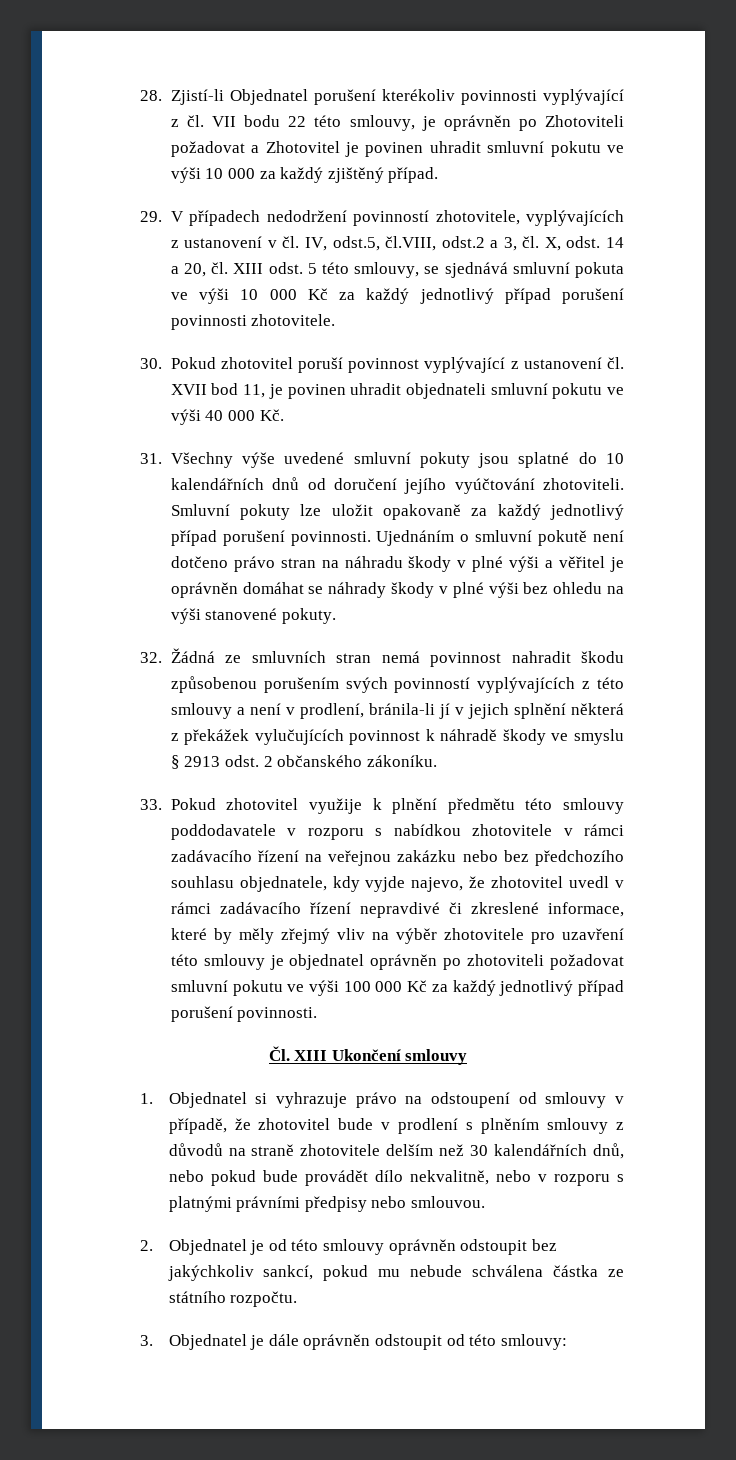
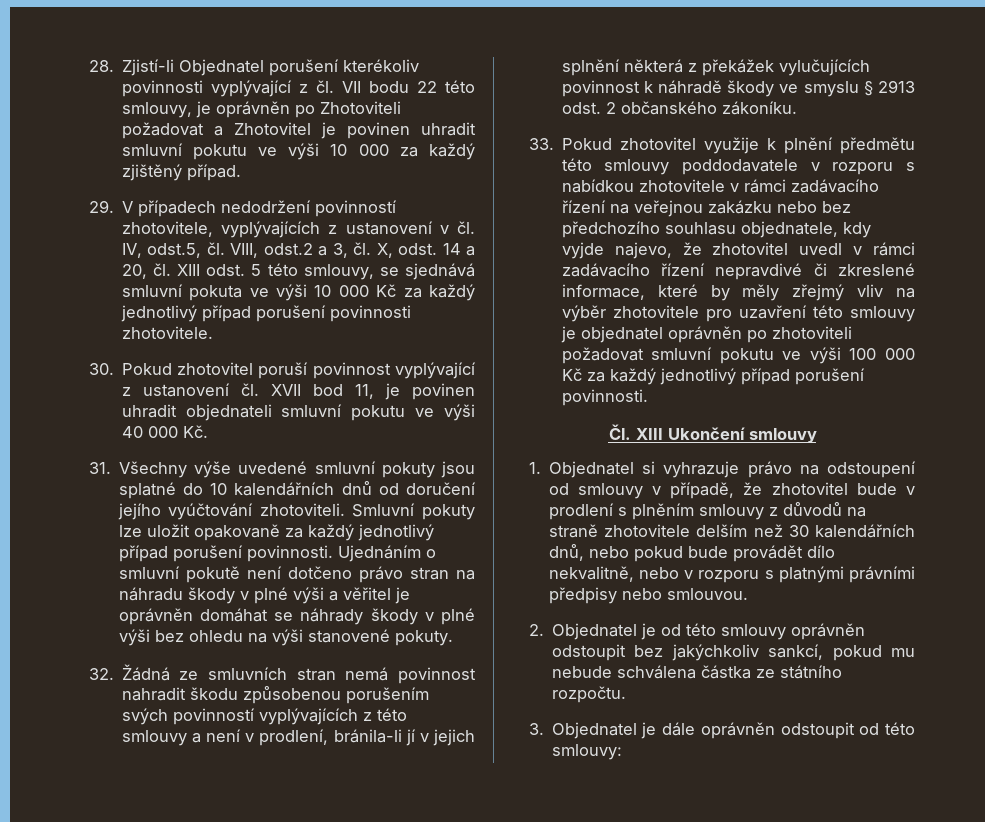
[385,236,437,251] čl.VIII, -> [206,242,259,258] čl. VIII,

